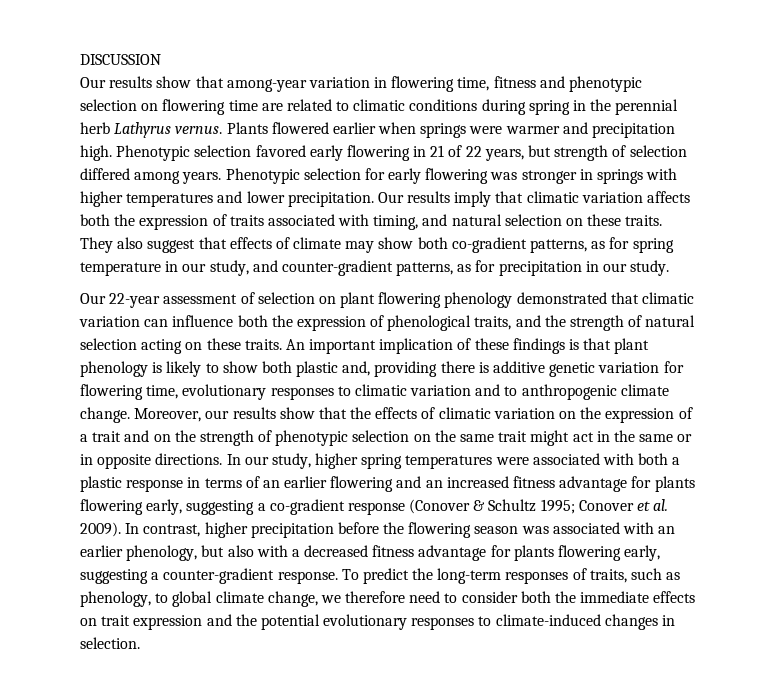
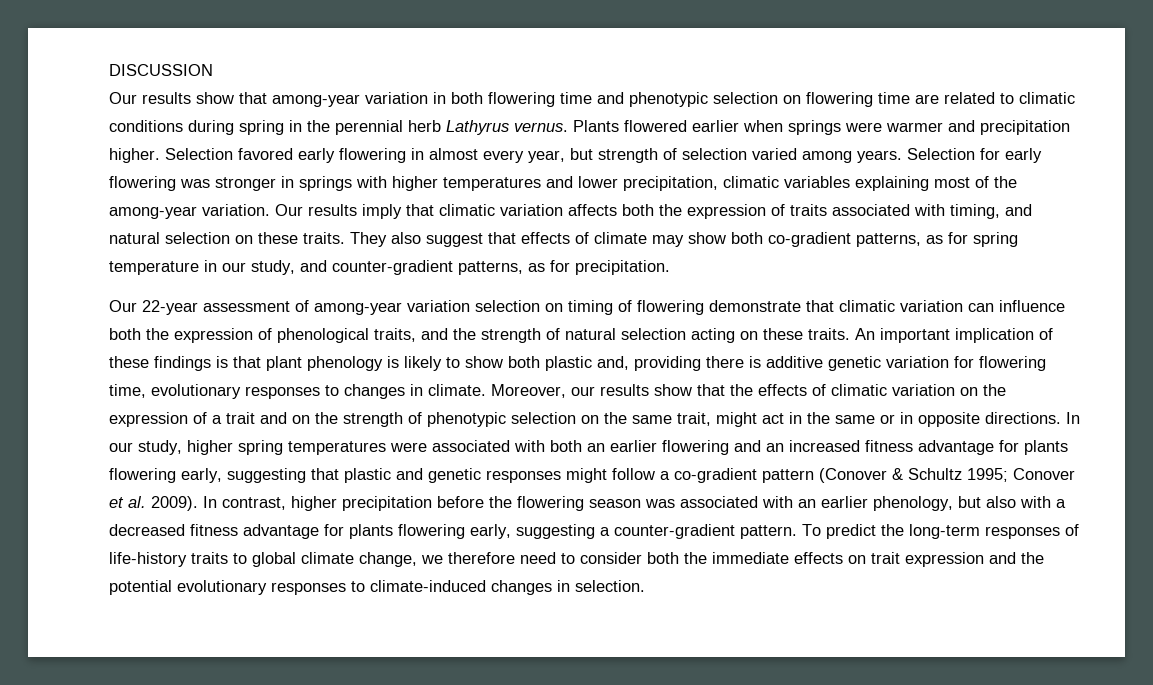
[391,76,536,92] flowering time, fitness -> [451,92,592,107] both flowering time
[80,145,252,161] high. Phenotypic selection -> [109,148,233,163] higher. Selection
[430,145,524,161] 21 of 22 years, -> [429,148,565,163] almost every year,
[80,168,130,180] differed -> [752,148,797,160] varied
[225,168,361,184] Phenotypic selection -> [907,148,975,160] Selection
[287,192,374,207] precipitation. -> [623,176,1017,191] [109,204,270,219] precipitation, climatic variables explaining most of the among-year variation.
[498,260,670,276] precipitation in our study. -> [575,260,670,275] precipitation.
[257,292,607,308] selection on plant flowering phenology demonstrated -> [314,300,801,315] among-year variation selection on timing of flowering demonstrate
[354,384,669,400] [80,407,130,423] climatic variation and to anthropogenic climate change. -> [344,384,486,399] changes in climate.
[498,431,528,442] trait -> [677,412,711,426] trait,
[672,457,681,465] [80,476,260,492] a plastic response in terms of -> (582, 446) none
(255, 507) none -> [311,468,655,483] that plastic and genetic responses might follow
[347,502,405,515] response -> [762,469,814,483] pattern
[277,571,338,584] response. -> [740,525,797,539] pattern.
[589,568,681,583] [80,591,151,607] traits, such as phenology, -> [109,552,228,567] life-history traits

